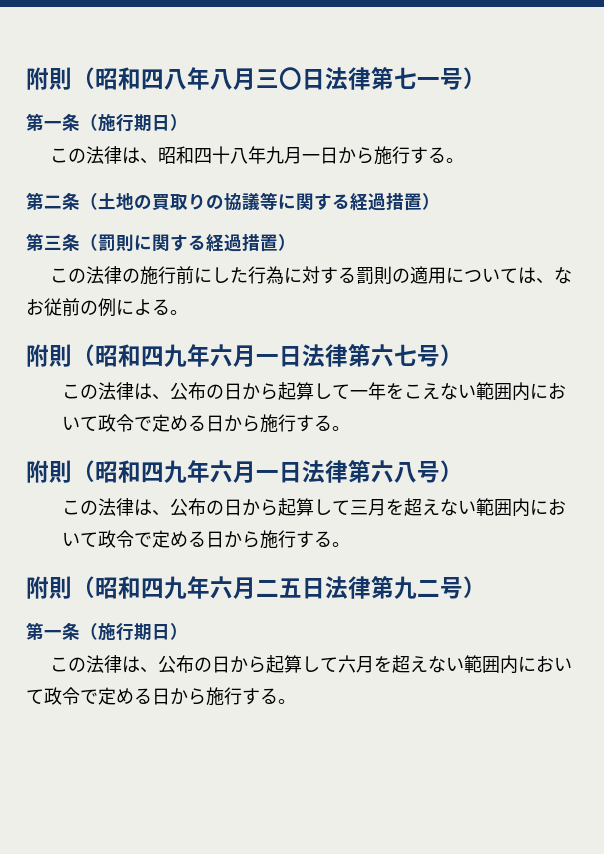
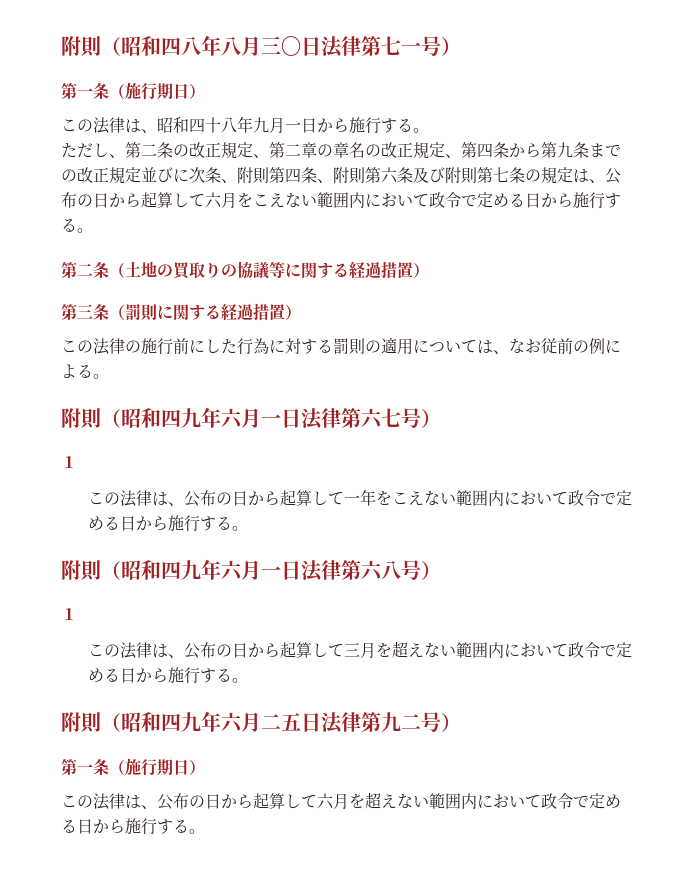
(464, 160) none -> [61,142,621,159] [61,167,621,184] [61,192,621,209] [61,218,93,233] // ただし、第二条の改正規定、第二章の章名の改正規定、第四条から第九条までの改正規定並びに次条、附則第四条、附則第六条及び附則第七条の規定は、公布の日から起算して六月をこえない範囲内において政令で定める日から施行する。
(463, 355) none -> [61,456,77,468] // １
(463, 471) none -> [61,608,77,620] // １

